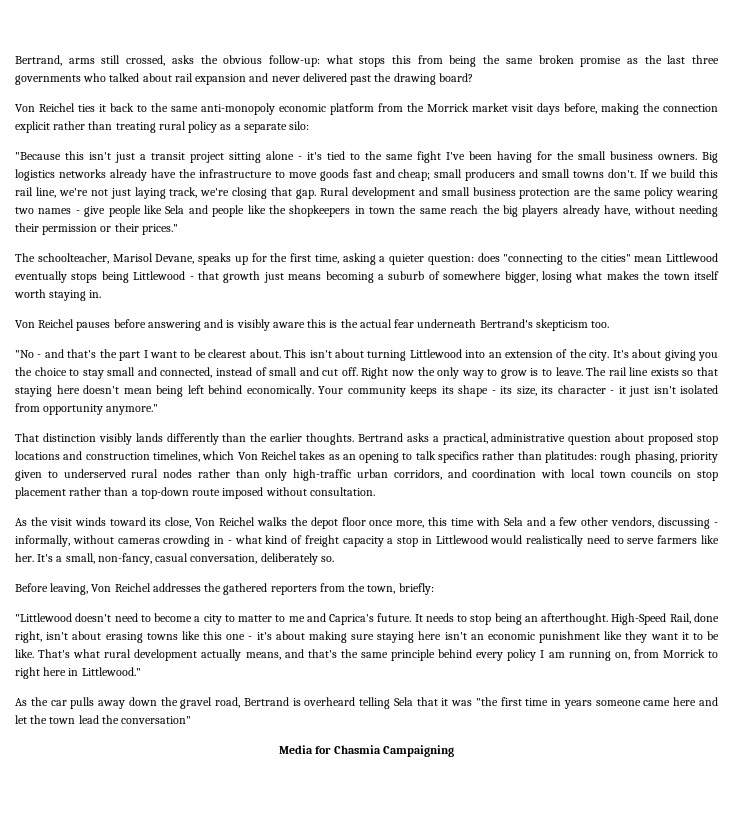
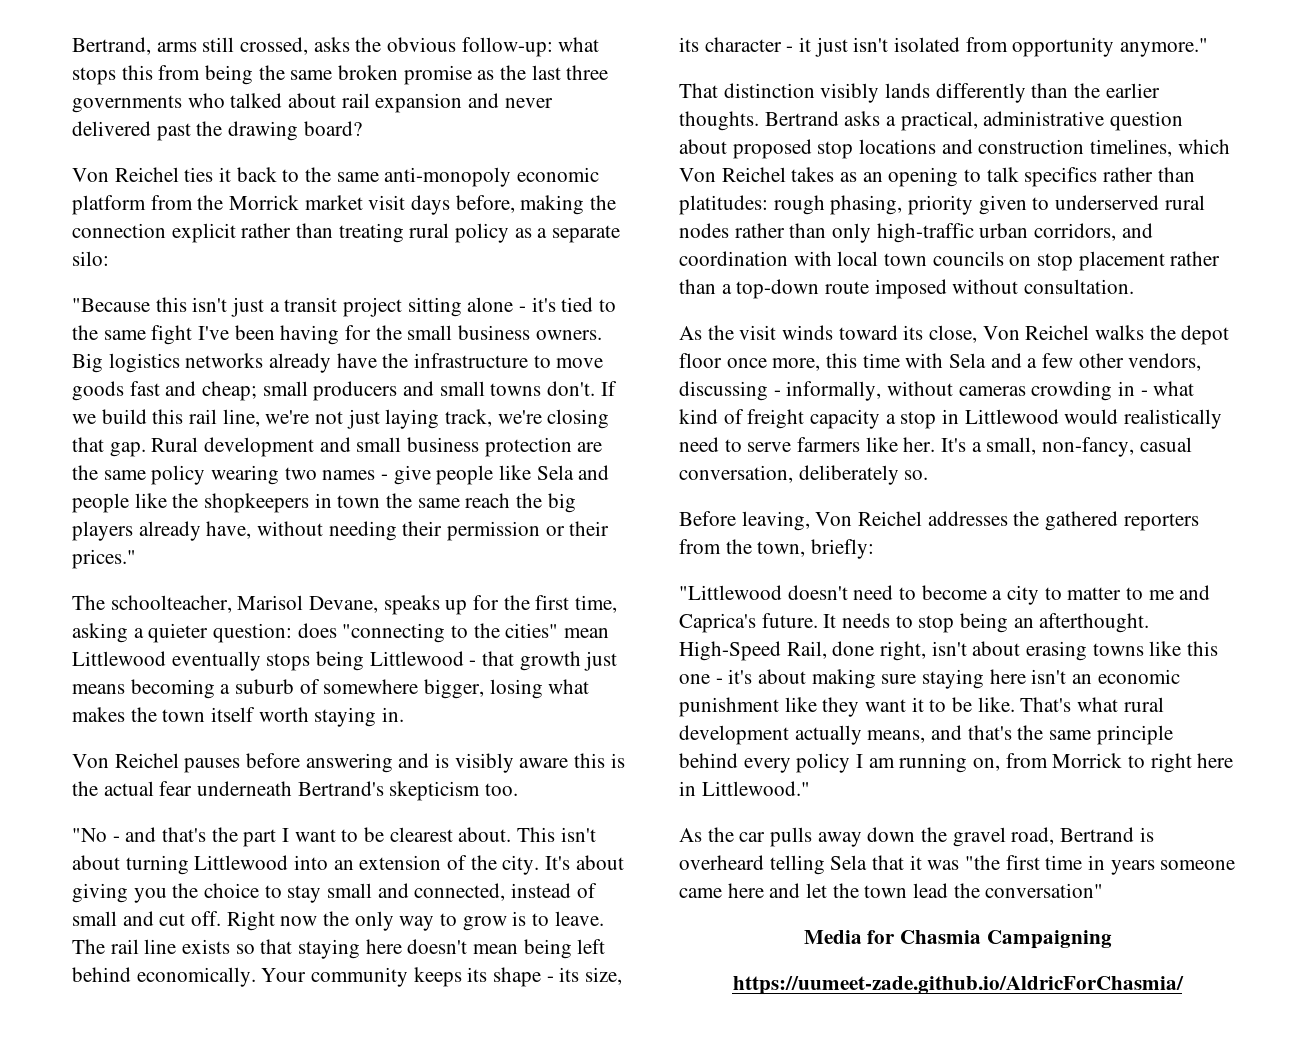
(454, 751) none -> [732,976,1184,995] // https://uumeet-zade.github.io/AldricForChasmia/

